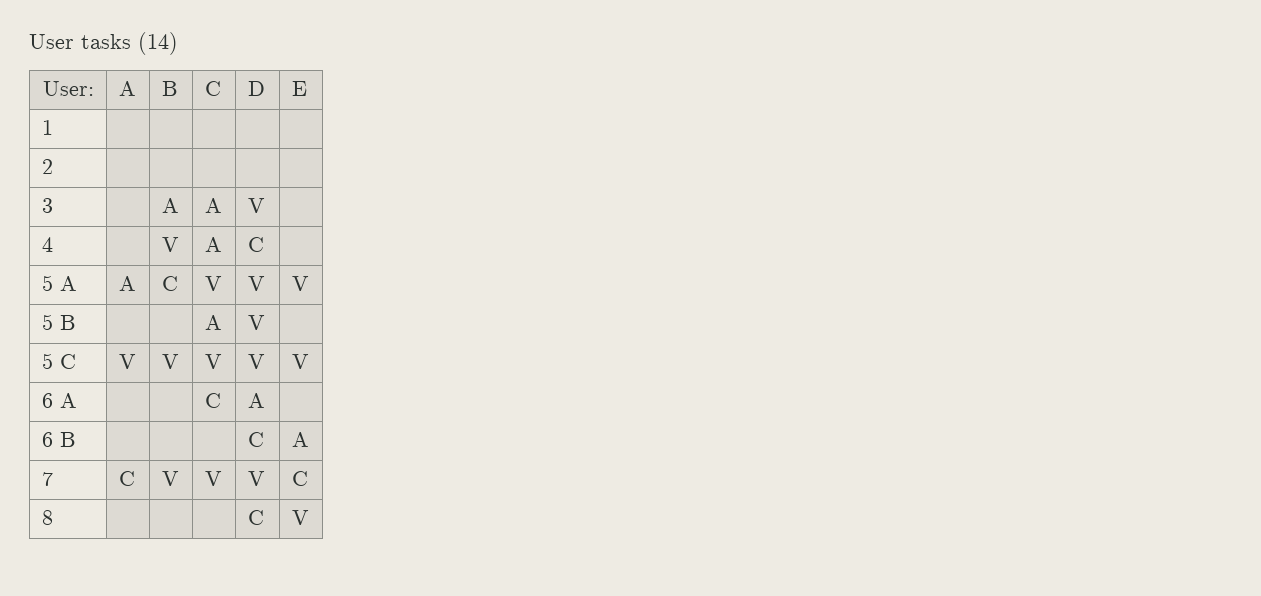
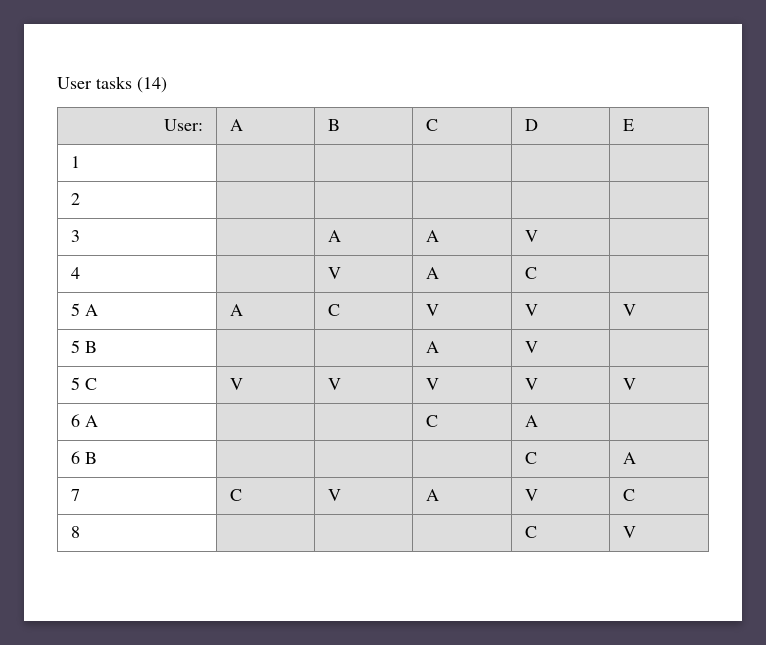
[204,471,222,486] V -> [426,489,440,501] A

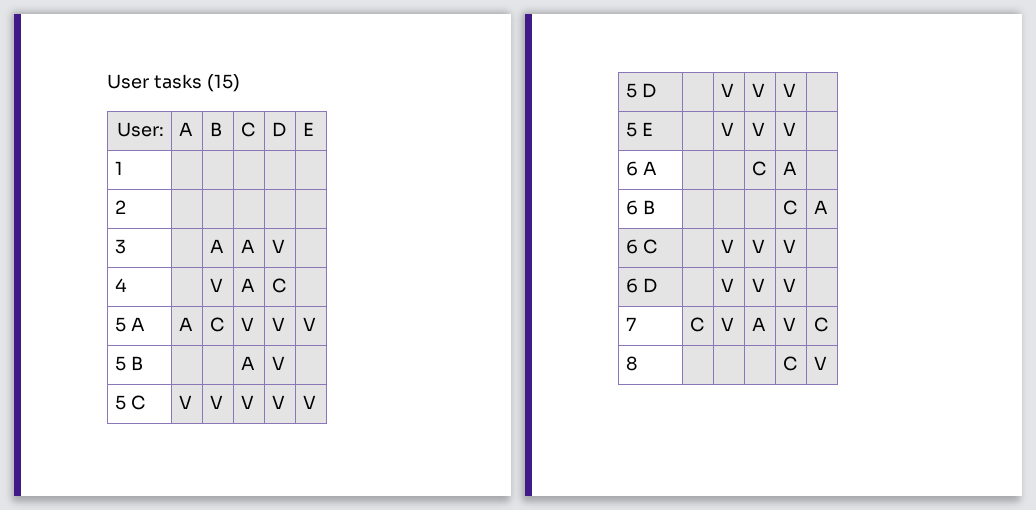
[137,77,167,93] (14) -> [206,74,240,92] (15)
(637, 384) none -> [626,83,656,98] [721,83,735,97] [752,83,766,97] [783,83,797,97] [626,122,653,137] [721,122,735,136] [752,122,766,136] [783,122,797,136] // 5 D | | V | V | V | // 5 E | | V | V | V |
(637, 458) none -> [626,239,657,254] [721,239,735,253] [752,239,766,253] [783,239,797,253] [626,278,657,293] [721,278,735,292] [752,278,766,292] [783,278,797,292] // 6 C | | V | V | V | // 6 D | | V | V | V |

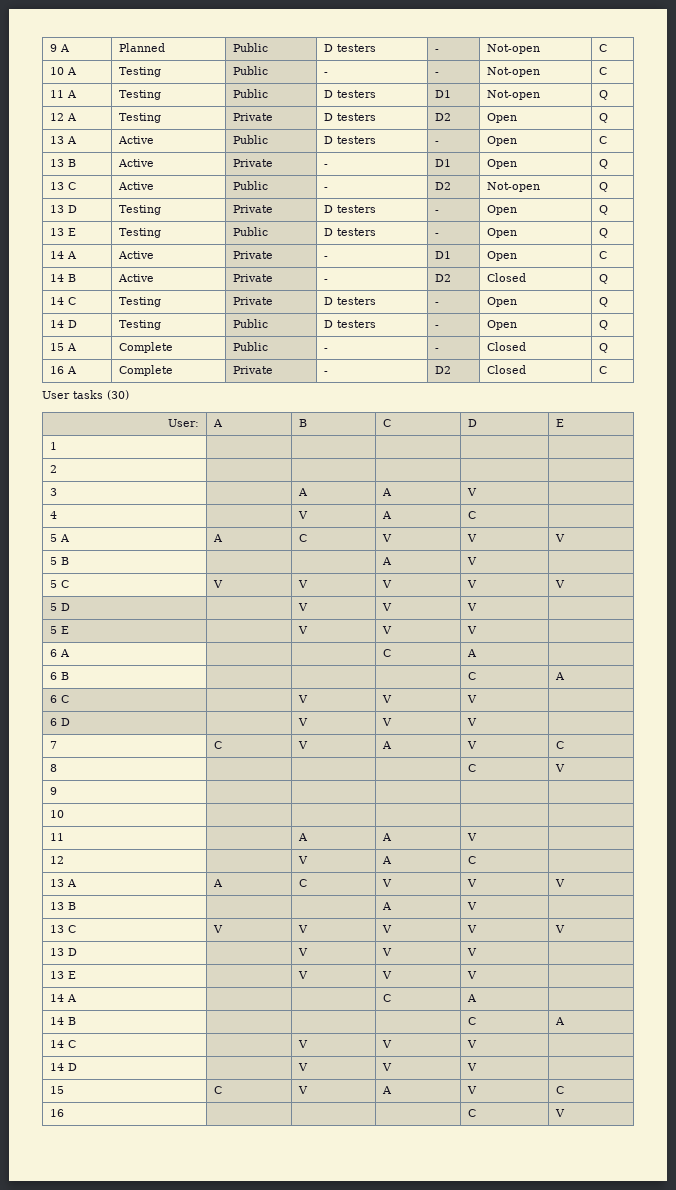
(107, 81) none -> [49,44,70,52] [118,43,165,52] [232,43,268,52] [323,44,376,52] [434,49,439,52] [486,44,540,54] [598,44,607,52] [49,67,77,75] [118,67,161,77] [232,66,268,75] [323,72,328,75] [434,72,439,75] [486,67,540,77] [598,67,607,75] [49,90,77,98] [118,90,161,100] [232,89,268,98] [323,90,376,98] [434,90,451,98] [486,90,540,100] [598,90,608,100] [49,113,77,121] [118,113,161,123] [232,113,273,121] [323,113,376,121] [434,113,451,121] [486,113,517,123] [598,113,608,123] [49,136,77,144] [117,136,154,144] [232,135,268,144] [323,136,376,144] [434,141,439,144] [486,136,517,146] [598,136,607,144] [49,159,76,167] [117,159,154,167] [232,159,273,167] [323,164,328,167] [434,159,451,167] [486,159,517,169] [598,159,608,169] [49,182,76,190] [117,182,154,190] [232,181,268,190] [323,187,328,190] [434,182,451,190] [486,182,540,192] [598,182,608,192] [49,205,77,213] [118,205,161,215] [232,205,273,213] [323,205,376,213] [434,210,439,213] [486,205,517,215] [598,205,608,215] [49,228,76,236] [118,228,161,238] [232,227,268,236] [323,228,376,236] [434,233,439,236] [486,228,517,238] [598,228,608,238] [49,251,77,259] [117,251,154,259] [232,251,273,259] [323,256,328,259] [434,251,451,259] [486,251,517,261] [598,251,607,259] [49,274,76,282] [117,274,154,282] [232,274,273,282] [323,279,328,282] [434,274,451,282] [486,273,526,282] [598,274,608,284] [49,297,76,305] [118,297,161,307] [232,297,273,305] [323,297,376,305] [434,302,439,305] [486,297,517,307] [598,297,608,307] [49,320,77,328] [118,320,161,330] [232,319,268,328] [323,320,376,328] [434,325,439,328] [486,320,517,330] [598,320,608,330] [49,343,77,351] [118,342,173,353] [232,342,268,351] [323,348,328,351] [434,348,439,351] [486,342,526,351] [598,343,608,353] [49,366,77,374] [118,365,173,376] [232,366,273,374] [323,371,328,374] [434,366,451,374] [486,365,526,374] [598,366,607,374] 9 A | Planned | Public | D testers | - | Not-open | C // 10 A | Testing | Public | - | - | Not-open | C // 11 A | Testing | Public | D testers | D1 | Not-open | Q // 12 A | Testing | Private | D testers | D2 | Open | Q // 13 A | Active | Public | D testers | - | Open | C // 13 B | Active | Private | - | D1 | Open | Q // 13 C | Active | Public | - | D2 | Not-open | Q // 13 D | Testing | Private | D testers | - | Open | Q // 13 E | Testing | Public | D testers | - | Open | Q // 14 A | Active | Private | - | D1 | Open | C // 14 B | Active | Private | - | D2 | Closed | Q // 14 C | Testing | Private | D testers | - | Open | Q // 14 D | Testing | Public | D testers | - | Open | Q // 15 A | Complete | Public | - | - | Closed | Q // 16 A | Complete | Private | - | D2 | Closed | C //
[206,74,240,92] (15) -> [107,390,129,400] (30)
(828, 363) none -> [49,787,57,795] [49,810,64,818] [49,833,64,841] [297,833,308,841] [381,833,392,841] [466,833,477,841] [49,856,64,864] [297,856,308,864] [381,856,392,864] [467,856,476,864] [49,879,77,887] [212,879,223,887] [298,879,307,887] [381,879,392,887] [466,879,477,887] [554,879,565,887] [49,902,76,910] [381,902,392,910] [466,902,477,910] [49,925,76,933] [212,925,223,933] [297,925,308,933] [381,925,392,933] [466,925,477,933] [554,925,565,933] [49,948,77,956] [297,948,308,956] [381,948,392,956] [466,948,477,956] [49,971,76,979] [297,971,308,979] [381,971,392,979] [466,971,477,979] [49,994,77,1002] [382,994,391,1002] [466,994,477,1002] [49,1017,76,1025] [467,1017,476,1025] [554,1017,565,1025] [49,1040,76,1048] [297,1040,308,1048] [381,1040,392,1048] [466,1040,477,1048] [49,1063,77,1071] [297,1063,308,1071] [381,1063,392,1071] [466,1063,477,1071] [49,1086,64,1094] [213,1086,222,1094] [297,1086,308,1094] [381,1086,392,1094] [466,1086,477,1094] [555,1086,564,1094] [49,1109,64,1117] [467,1109,476,1117] [554,1109,565,1117] // 9 | | | | | // 10 | | | | | // 11 | | A | A | V | // 12 | | V | A | C | // 13 A | A | C | V | V | V // 13 B | | | A | V | // 13 C | V | V | V | V | V // 13 D | | V | V | V | // 13 E | | V | V | V | // 14 A | | | C | A | // 14 B | | | | C | A // 14 C | | V | V | V | // 14 D | | V | V | V | // 15 | C | V | A | V | C // 16 | | | | C | V

